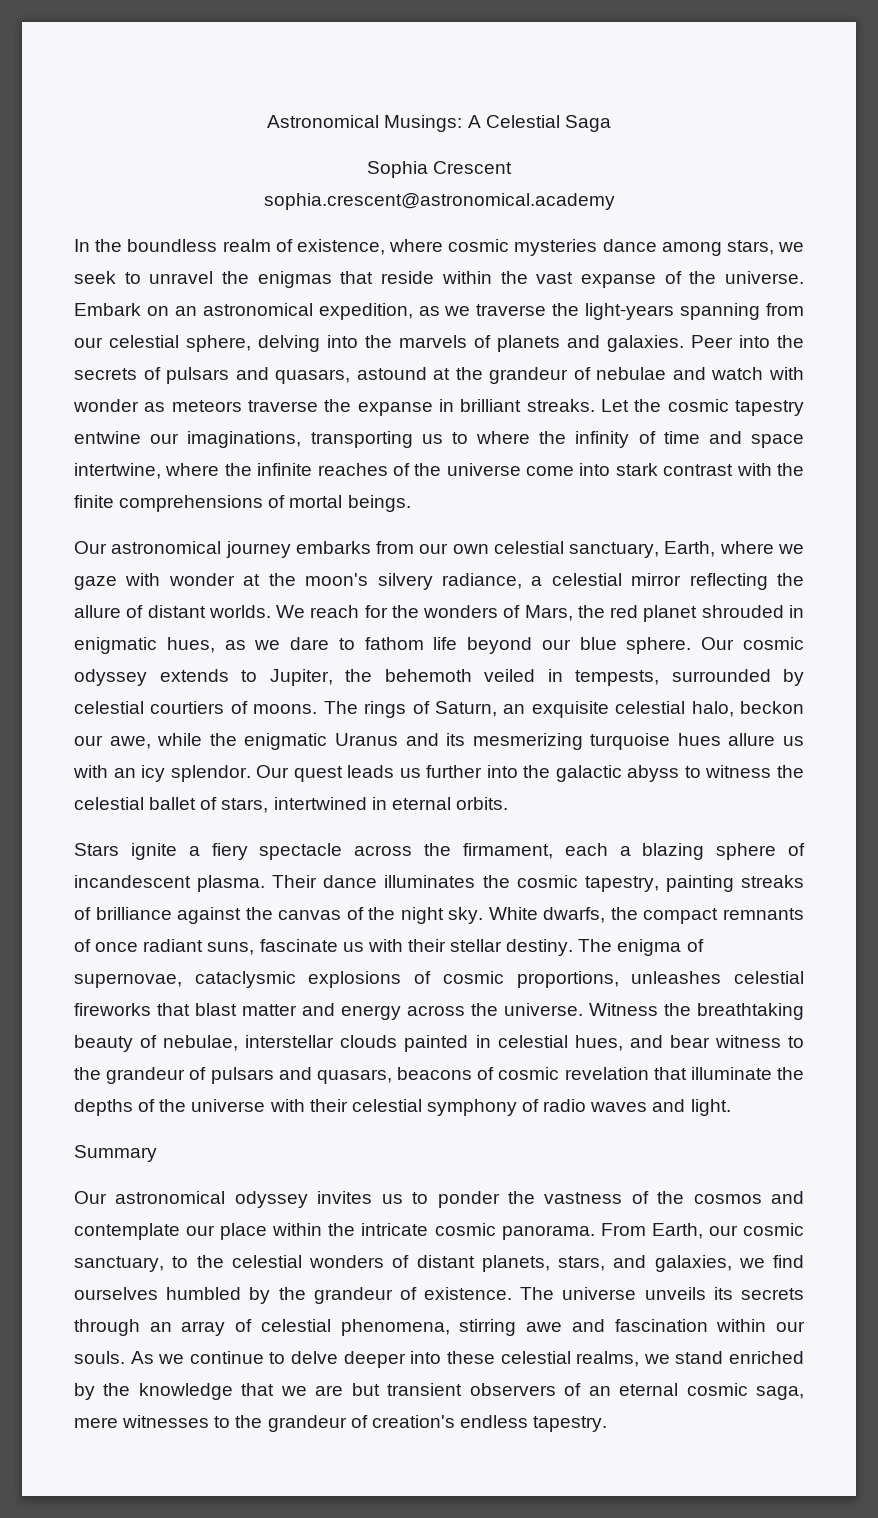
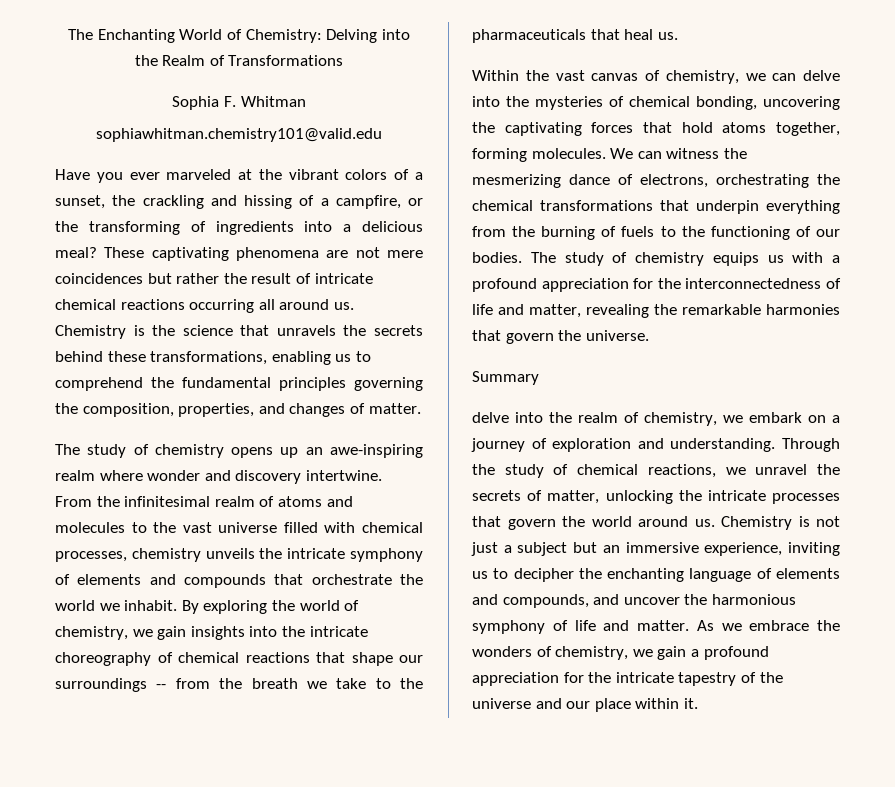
[267,115,611,132] [366,161,513,178] [263,193,615,210] [74,239,804,256] [74,271,804,288] [74,303,804,320] [74,335,804,352] [74,367,805,384] [73,399,805,416] [74,431,804,448] [74,463,804,479] [74,495,411,512] [74,541,804,558] [74,573,804,590] [74,605,804,622] [74,637,804,654] [74,669,804,686] [74,701,805,718] [74,733,805,750] [73,765,804,782] [74,797,508,813] [74,843,806,860] [74,875,805,892] [74,907,805,924] [74,939,704,956] [74,971,804,988] [74,1003,804,1020] [74,1035,804,1052] [74,1067,804,1084] [74,1099,731,1116] [74,1145,157,1162] [74,1191,804,1208] [74,1223,805,1240] [74,1255,804,1272] [74,1287,805,1304] [74,1319,806,1336] [74,1351,804,1368] [74,1383,804,1400] [74,1415,608,1432] Astronomical Musings: A Celestial Saga // Sophia Crescent // sophia.crescent@astronomical.academy // In the boundless realm of existence, where cosmic mysteries dance among stars, we seek to unravel the enigmas that reside within the vast expanse of the universe. Embark on an astronomical expedition, as we traverse the light-years spanning from our celestial sphere, delving into the marvels of planets and galaxies. Peer into the secrets of pulsars and quasars, astound at the grandeur of nebulae and watch with wonder as meteors traverse the expanse in brilliant streaks. Let the cosmic tapestry entwine our imaginations, transporting us to where the infinity of time and space intertwine, where the infinite reaches of the universe come into stark contrast with the finite comprehensions of mortal beings. // Our astronomical journey embarks from our own celestial sanctuary, Earth, where we gaze with wonder at the moon's silvery radiance, a celestial mirror reflecting the allure of distant worlds. We reach for the wonders of Mars, the red planet shrouded in enigmatic hues, as we dare to fathom life beyond our blue sphere. Our cosmic odyssey extends to Jupiter, the behemoth veiled in tempests, surrounded by celestial courtiers of moons. The rings of Saturn, an exquisite celestial halo, beckon our awe, while the enigmatic Uranus and its mesmerizing turquoise hues allure us with an icy splendor. Our quest leads us further into the galactic abyss to witness the celestial ballet of stars, intertwined in eternal orbits. // Stars ignite a fiery spectacle across the firmament, each a blazing sphere of incandescent plasma. Their dance illuminates the cosmic tapestry, painting streaks of brilliance against the canvas of the night sky. White dwarfs, the compact remnants of once radiant suns, fascinate us with their stellar destiny. The enigma of supernovae, cataclysmic explosions of cosmic proportions, unleashes celestial fireworks that blast matter and energy across the universe. Witness the breathtaking beauty of nebulae, interstellar clouds painted in celestial hues, and bear witness to the grandeur of pulsars and quasars, beacons of cosmic revelation that illuminate the depths of the universe with their celestial symphony of radio waves and light. // Summary // Our astronomical odyssey invites us to ponder the vastness of the cosmos and contemplate our place within the intricate cosmic panorama. From Earth, our cosmic sanctuary, to the celestial wonders of distant planets, stars, and galaxies, we find ourselves humbled by the grandeur of existence. The universe unveils its secrets through an array of celestial phenomena, stirring awe and fascination within our souls. As we continue to delve deeper into these celestial realms, we stand enriched by the knowledge that we are but transient observers of an eternal cosmic saga, mere witnesses to the grandeur of creation's endless tapestry. -> [68,29,410,43] [134,55,344,66] [172,96,306,110] [96,128,382,142] [55,169,423,183] [55,195,423,209] [55,221,423,235] [55,247,423,261] [55,273,373,284] [55,299,354,313] [55,325,423,339] [55,351,371,365] [55,377,423,391] [55,403,421,417] [55,444,423,458] [55,470,382,484] [55,496,353,507] [55,522,423,533] [55,548,424,562] [55,574,423,588] [55,600,360,614] [55,626,368,640] [55,652,423,666] [55,678,423,692] [472,29,678,43] [472,70,840,84] [472,96,840,110] [472,122,840,136] [472,148,747,162] [472,174,840,188] [472,200,840,214] [472,226,840,240] [472,252,840,266] [472,278,841,292] [472,304,840,318] [472,330,649,344] [472,371,539,385] [472,412,840,426] [471,438,840,452] [472,464,840,478] [472,490,840,504] [472,516,840,530] [471,542,840,556] [472,568,840,582] [472,594,796,608] [472,620,840,634] [472,646,769,660] [472,672,783,686] [472,698,698,712] The Enchanting World of Chemistry: Delving into the Realm of Transformations // Sophia F. Whitman // sophiawhitman.chemistry101@valid.edu // Have you ever marveled at the vibrant colors of a sunset, the crackling and hissing of a campfire, or the transforming of ingredients into a delicious meal? These captivating phenomena are not mere coincidences but rather the result of intricate chemical reactions occurring all around us. Chemistry is the science that unravels the secrets behind these transformations, enabling us to comprehend the fundamental principles governing the composition, properties, and changes of matter. // The study of chemistry opens up an awe-inspiring realm where wonder and discovery intertwine. From the infinitesimal realm of atoms and molecules to the vast universe filled with chemical processes, chemistry unveils the intricate symphony of elements and compounds that orchestrate the world we inhabit. By exploring the world of chemistry, we gain insights into the intricate choreography of chemical reactions that shape our surroundings -- from the breath we take to the pharmaceuticals that heal us. // Within the vast canvas of chemistry, we can delve into the mysteries of chemical bonding, uncovering the captivating forces that hold atoms together, forming molecules. We can witness the mesmerizing dance of electrons, orchestrating the chemical transformations that underpin everything from the burning of fuels to the functioning of our bodies. The study of chemistry equips us with a profound appreciation for the interconnectedness of life and matter, revealing the remarkable harmonies that govern the universe. // Summary // delve into the realm of chemistry, we embark on a journey of exploration and understanding. Through the study of chemical reactions, we unravel the secrets of matter, unlocking the intricate processes that govern the world around us. Chemistry is not just a subject but an immersive experience, inviting us to decipher the enchanting language of elements and compounds, and uncover the harmonious symphony of life and matter. As we embrace the wonders of chemistry, we gain a profound appreciation for the intricate tapestry of the universe and our place within it.

